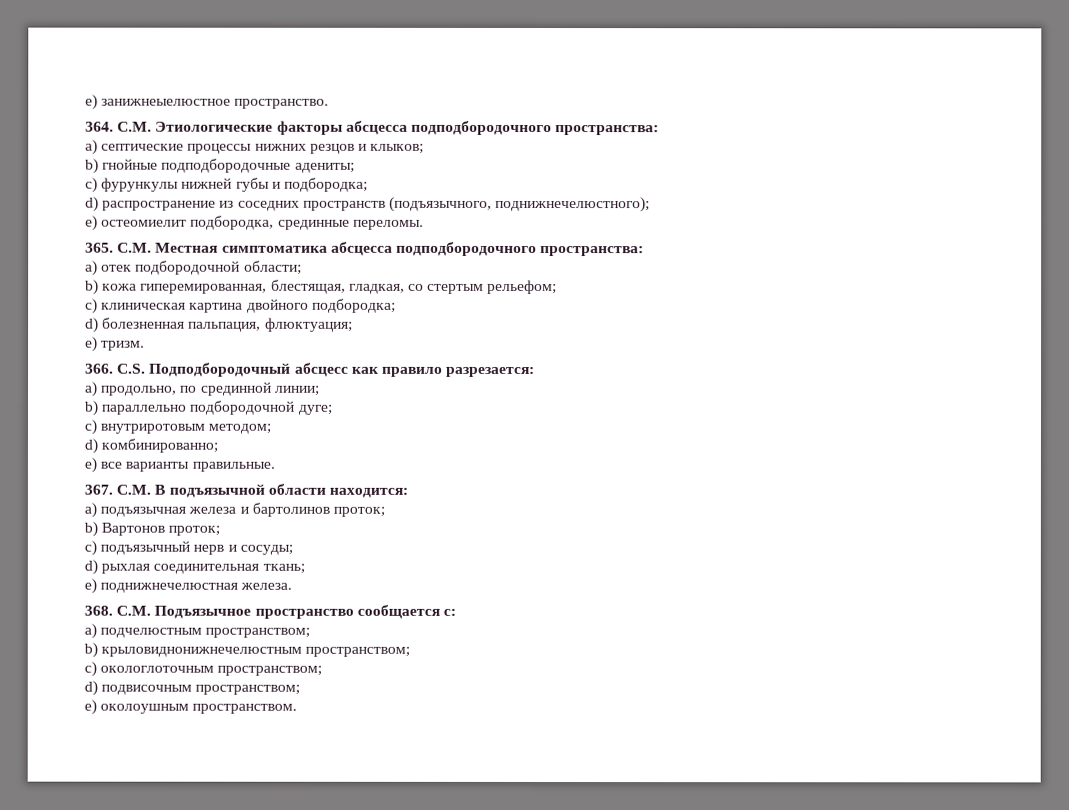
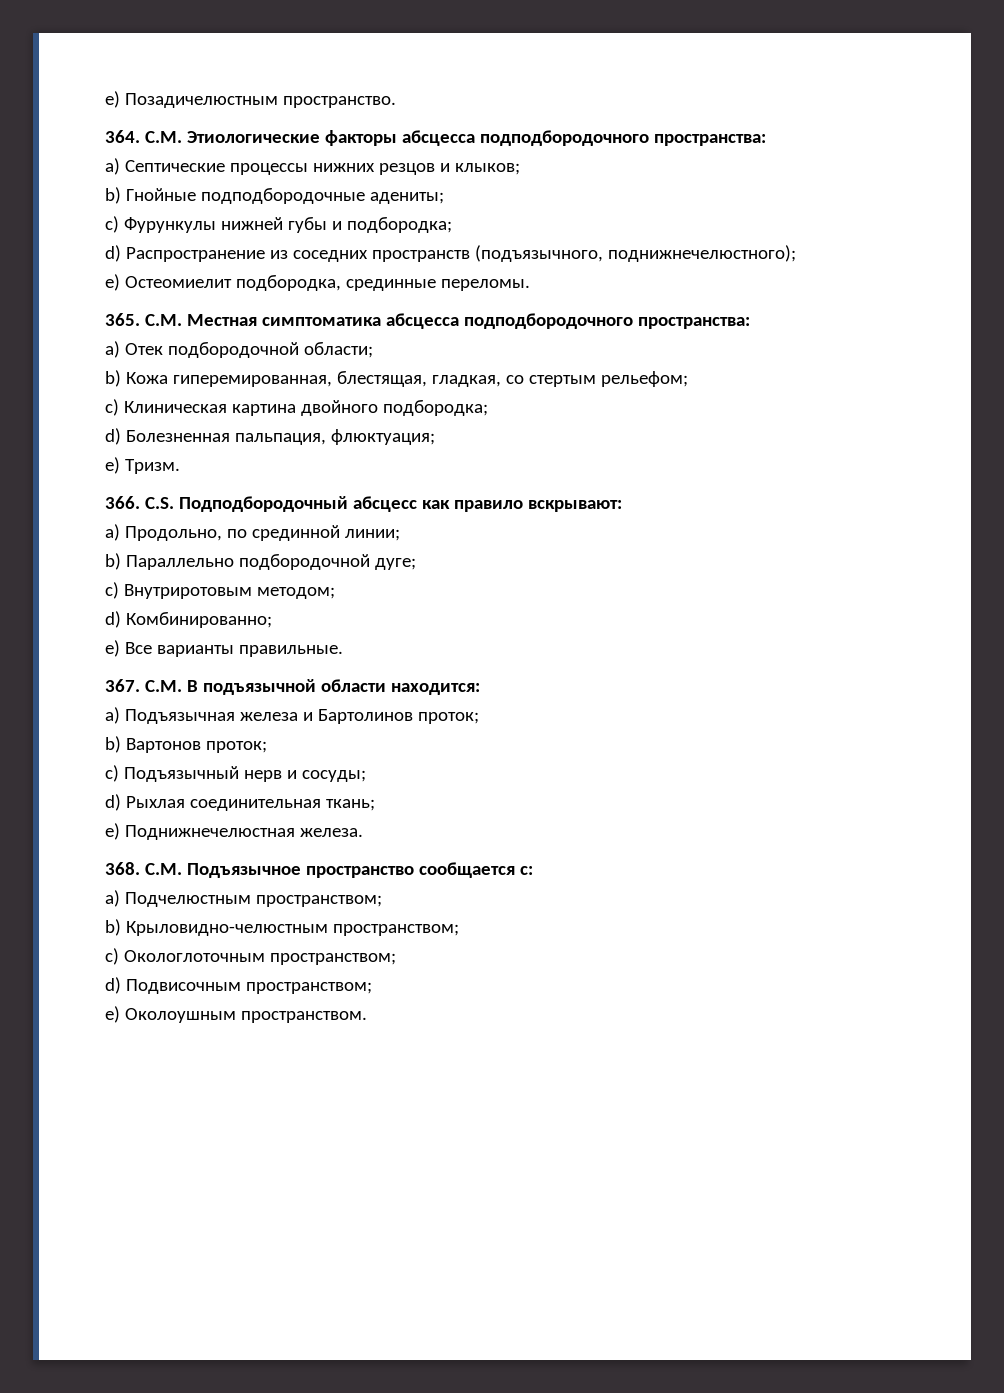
[85,94,232,110] e) занижнеыелюстное -> [105,91,278,108] e) Позадичелюстным
[101,143,185,151] септические -> [124,160,225,172] Септические
[102,158,159,170] гнойные -> [125,188,196,201] Гнойные
[101,177,180,192] фурункулы -> [123,217,216,233] Фурункулы
[102,200,217,211] распространение -> [125,247,265,262] Распространение
[101,219,188,227] остеомиелит -> [124,276,232,288] Остеомиелит
[101,264,133,272] отек -> [124,343,163,355] Отек
[102,283,138,291] кожа -> [125,372,168,384] Кожа
[101,302,187,310] клиническая -> [123,401,227,413] Клиническая
[102,317,186,329] болезненная -> [125,430,230,442] Болезненная
[101,340,146,351] тризм. -> [124,459,180,474] Тризм.
[446,366,536,378] [85,381,178,397] разрезается: // a) продольно, -> [527,500,622,512] [105,524,222,541] вскрывают: // a) Продольно,
[101,404,188,415] параллельно -> [125,555,234,570] Параллельно
[100,423,206,434] внутриротовым -> [123,584,252,599] Внутриротовым
[101,438,219,453] [84,457,123,473] комбинированно; // e) все -> [125,612,272,628] [105,640,152,657] Комбинированно; // e) Все
[100,506,187,517] подъязычная -> [124,709,235,724] Подъязычная
[251,502,330,517] бартолинов -> [317,709,413,724] Бартолинов
[100,540,191,555] подъязычный -> [123,766,239,782] Подъязычный
[101,563,151,574] рыхлая -> [125,796,185,808] Рыхлая
[100,582,239,593] поднижнечелюстная -> [124,825,295,840] Поднижнечелюстная
[100,627,203,638] подчелюстным -> [124,892,251,907] Подчелюстным
[101,646,303,657] крыловиднонижнечелюстным -> [125,921,328,936] Крыловидно-челюстным
[100,665,215,673] окологлоточным -> [123,950,265,962] Окологлоточным
[101,684,193,695] подвисочным -> [125,979,241,994] Подвисочным
[100,703,190,714] околоушным -> [124,1008,236,1023] Околоушным

